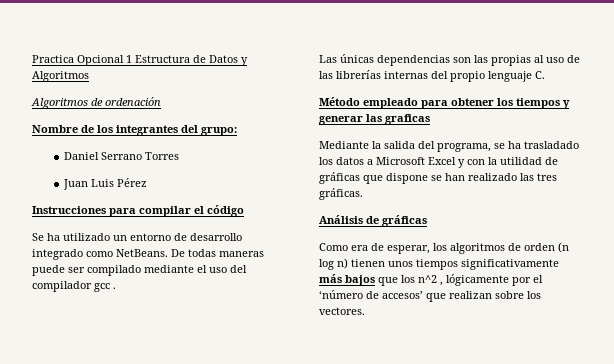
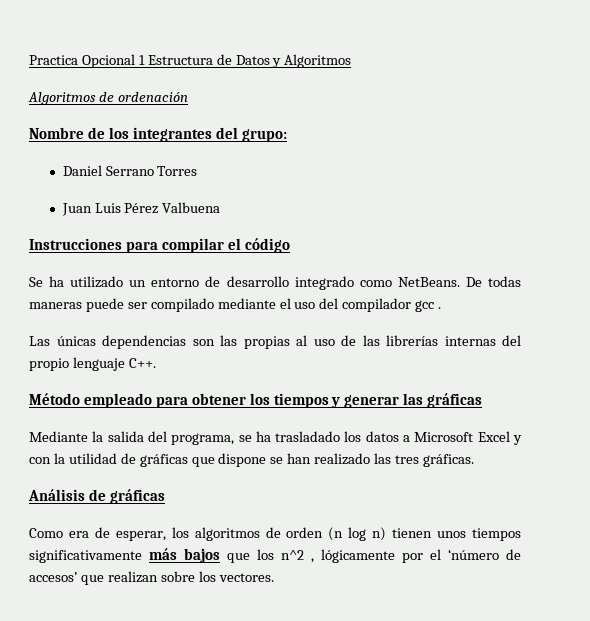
(148, 182) none -> [162,202,221,213] Valbuena
[535,71,545,79] C. -> [128,358,156,368] C++.
[385,114,430,125] graficas -> [427,393,483,408] gráficas

